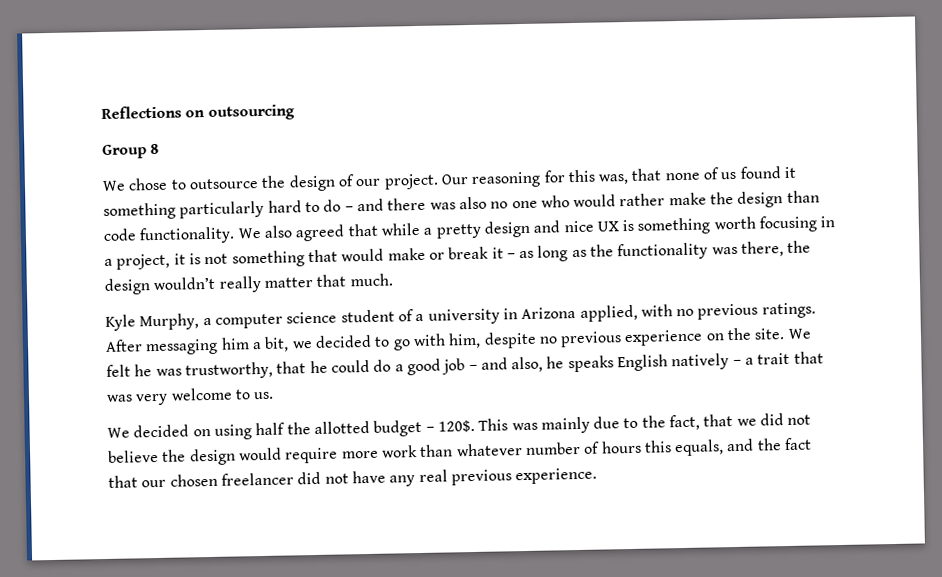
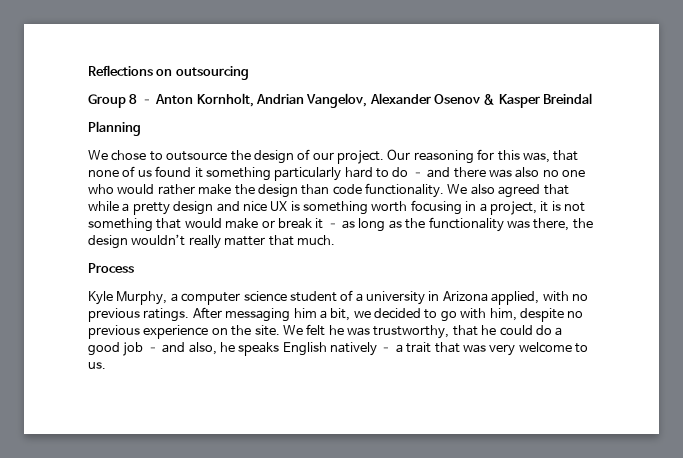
(160, 149) none -> [140,93,593,108] [88,121,141,136] – Anton Kornholt, Andrian Vangelov, Alexander Osenov & Kasper Breindal // Planning
(393, 280) none -> [88,263,134,273] // Process
[107,413,812,440] [108,437,813,466] [108,467,598,488] // We decided on using half the allotted budget – 120$. This was mainly due to the fact, that we did not believe the design would require more work than whatever number of hours this equals, and the fact that our chosen freelancer did not have any real previous experience. -> (106, 365) none

